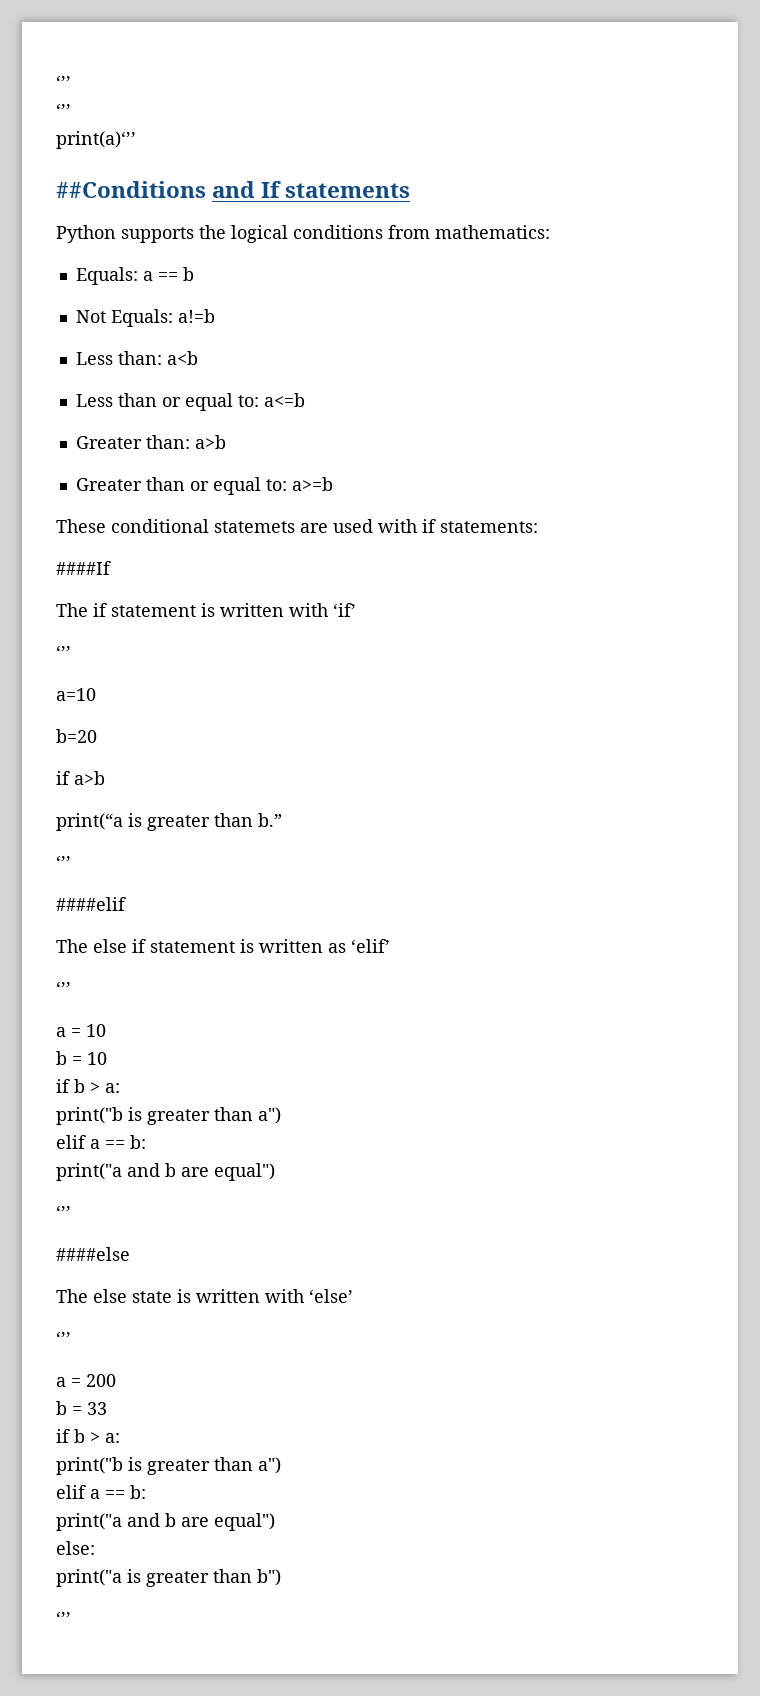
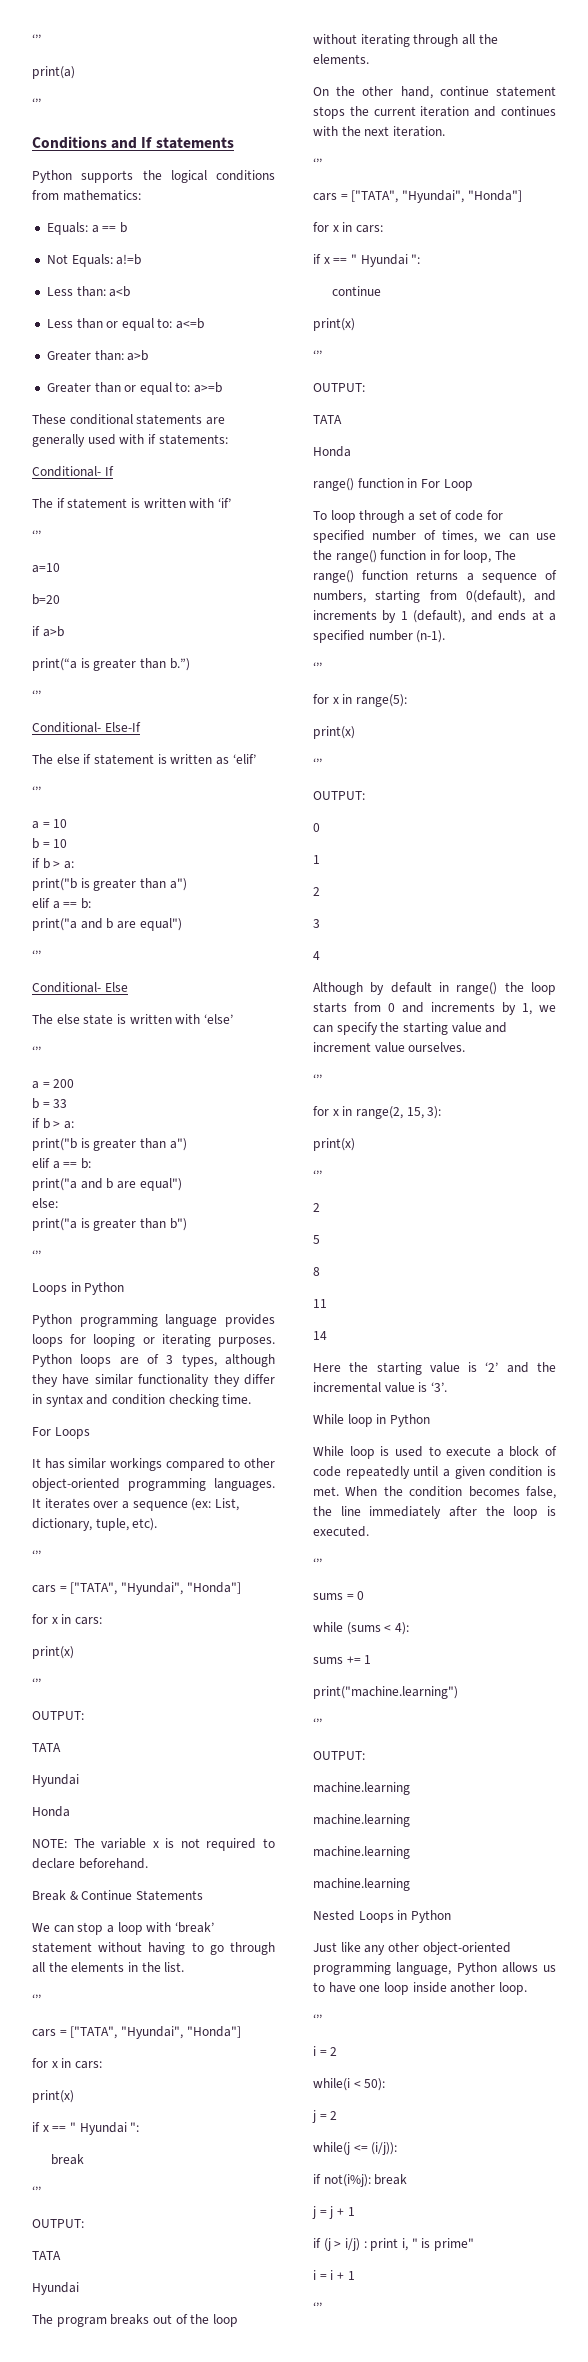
[56,75,71,89] [56,103,71,117] [56,131,136,149] [56,181,206,198] ‘’’ // ‘’’ // print(a)‘’’ // ##Conditions -> [32,34,41,44] [32,66,75,79] [32,98,41,108] [32,136,107,149] ‘’’ // print(a) // ‘’’ // Conditions
[214,521,328,533] statemets are -> [136,414,225,425] [32,434,85,447] statements are generally
[56,561,111,575] ####If -> [32,466,114,477] Conditional- If
[258,813,282,827] [56,855,71,869] [56,897,126,911] b.” // ‘’’ // ####elif -> [169,658,190,671] [32,690,41,700] [32,722,141,733] b.”) // ‘’’ // Conditional- Else-If
[56,1247,130,1261] ####else -> [32,982,128,993] Conditional- Else
(71, 1618) none -> [32,1282,125,1295] [32,1314,275,1327] [32,1334,275,1347] [32,1354,275,1367] [32,1374,275,1387] [32,1394,252,1407] [32,1427,90,1439] [32,1458,275,1471] [32,1478,275,1491] [32,1498,239,1511] [32,1518,158,1531] [32,1550,41,1560] [32,1582,241,1595] [32,1614,102,1625] [32,1646,74,1659] [32,1678,41,1688] [32,1711,84,1720] [32,1743,61,1752] [32,1774,79,1787] [32,1806,70,1817] [32,1838,275,1851] [32,1858,148,1869] [32,1890,203,1901] [32,1922,214,1935] [32,1942,275,1955] [32,1962,185,1973] [32,1994,41,2004] [32,2026,241,2039] [32,2058,102,2069] [32,2090,74,2103] [32,2122,140,2135] [51,2154,85,2165] [32,2186,41,2196] [32,2219,84,2228] [32,2251,61,2260] [32,2282,79,2295] [32,2314,238,2327] [313,34,498,47] [313,54,369,64] [313,86,556,99] [313,106,556,119] [313,126,445,137] [313,158,322,168] [313,190,522,203] [313,222,383,233] [313,254,421,267] [332,286,382,296] [313,318,355,331] [313,350,322,360] [313,383,365,392] [313,415,342,424] [313,446,351,457] [313,478,473,491] [313,510,503,523] [313,530,556,543] [313,550,516,563] [313,570,557,583] [313,590,556,603] [313,610,556,623] [313,630,446,643] [313,662,322,672] [313,694,407,707] [313,726,355,739] [313,758,322,768] [313,791,365,800] [313,823,320,832] [313,855,320,864] [313,887,320,896] [313,919,320,928] [313,951,320,960] [313,982,556,995] [313,1002,556,1015] [313,1022,508,1035] [313,1042,466,1053] [313,1074,322,1084] [313,1106,442,1119] [313,1138,355,1151] [313,1170,322,1180] [313,1203,320,1212] [313,1235,320,1244] [313,1267,320,1276] [313,1299,327,1308] [313,1331,327,1340] [313,1362,556,1375] [313,1382,447,1393] [313,1414,430,1427] [313,1446,557,1459] [313,1466,556,1479] [313,1486,556,1499] [313,1506,556,1519] [313,1526,369,1537] [313,1558,322,1568] [313,1591,365,1600] [313,1622,409,1635] [313,1655,372,1664] [313,1686,458,1699] [313,1718,322,1728] [313,1751,365,1760] [313,1782,410,1795] [313,1814,410,1827] [313,1846,410,1859] [313,1878,410,1891] [313,1910,451,1923] [313,1942,511,1955] [313,1962,556,1975] [313,1982,527,1995] [313,2014,322,2024] [313,2046,338,2056] [313,2078,386,2091] [312,2110,338,2123] [313,2142,398,2155] [313,2174,408,2187] [312,2206,355,2219] [313,2238,474,2251] [313,2270,355,2280] [313,2302,322,2312] // Loops in Python // Python programming language provides loops for looping or iterating purposes. Python loops are of 3 types, although they have similar functionality they differ in syntax and condition checking time. // For Loops // It has similar workings compared to other object-oriented programming languages. It iterates over a sequence (ex: List, dictionary, tuple, etc). // ‘’’ // cars = ["TATA", "Hyundai", "Honda"] // for x in cars: // print(x) // ‘’’ // OUTPUT: // TATA // Hyundai // Honda // NOTE: The variable x is not required to declare beforehand. // Break & Continue Statements // We can stop a loop with ‘break’ statement without having to go through all the elements in the list. // ‘’’ // cars = ["TATA", "Hyundai", "Honda"] // for x in cars: // print(x) // if x == " Hyundai ": // break // ‘’’ // OUTPUT: // TATA // Hyundai // The program breaks out of the loop without iterating through all the elements. // On the other hand, continue statement stops the current iteration and continues with the next iteration. // ‘’’ // cars = ["TATA", "Hyundai", "Honda"] // for x in cars: // if x == " Hyundai ": // continue // print(x) // ‘’’ // OUTPUT: // TATA // Honda // range() function in For Loop // To loop through a set of code for specified number of times, we can use the range() function in for loop, The range() function returns a sequence of numbers, starting from 0(default), and increments by 1 (default), and ends at a specified number (n-1). // ‘’’ // for x in range(5): // print(x) // ‘’’ // OUTPUT: // 0 // 1 // 2 // 3 // 4 // Although by default in range() the loop starts from 0 and increments by 1, we can specify the starting value and increment value ourselves. // ‘’’ // for x in range(2, 15, 3): // print(x) // ‘’’ // 2 // 5 // 8 // 11 // 14 // Here the starting value is ‘2’ and the incremental value is ‘3’. // While loop in Python // While loop is used to execute a block of code repeatedly until a given condition is met. When the condition becomes false, the line immediately after the loop is executed. // ‘’’ // sums = 0 // while (sums < 4): // sums += 1 // print("machine.learning") // ‘’’ // OUTPUT: // machine.learning // machine.learning // machine.learning // machine.learning // Nested Loops in Python // Just like any other object-oriented programming language, Python allows us to have one loop inside another loop. // ‘’’ // i = 2 // while(i < 50): // j = 2 // while(j <= (i/j)): // if not(i%j): break // j = j + 1 // if (j > i/j) : print i, " is prime" // i = i + 1 // ‘’’

